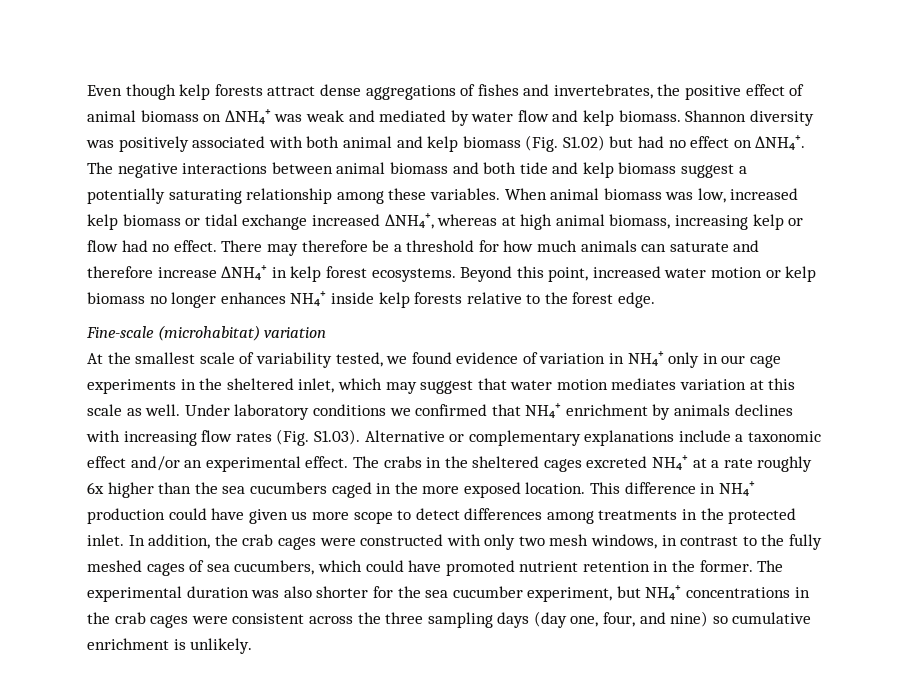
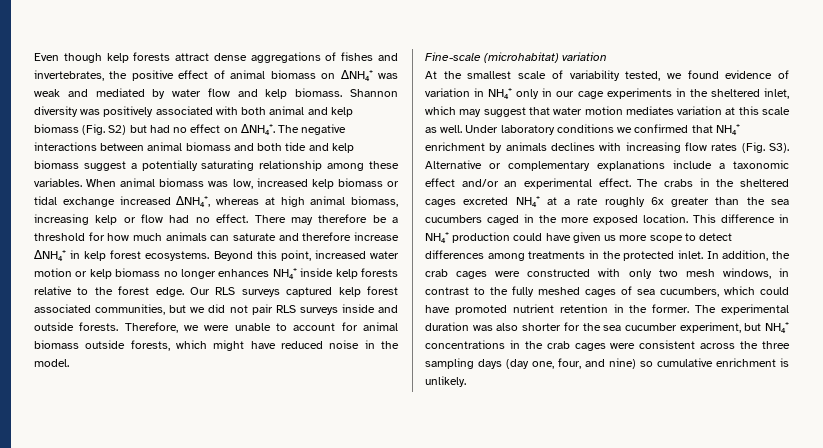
[562,135,605,151] S1.02) -> [108,125,127,135] S2)
(656, 300) none -> [189,286,398,297] [34,304,398,315] [34,322,398,333] [34,340,399,351] [34,359,69,367] Our RLS surveys captured kelp forest associated communities, but we did not pair RLS surveys inside and outside forests. Therefore, we were unable to account for animal biomass outside forests, which might have reduced noise in the model.
[313,429,360,445] S1.03). -> [769,143,789,153] S3).
[107,482,154,498] higher -> [671,197,710,207] greater

